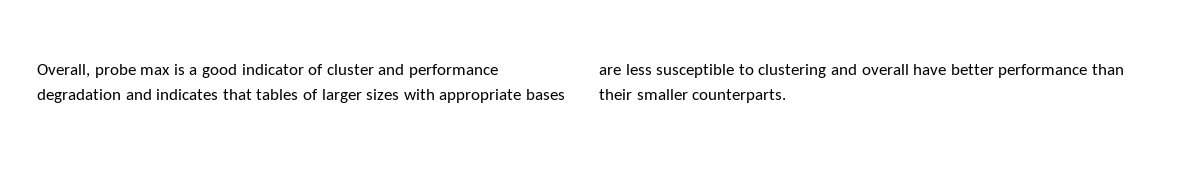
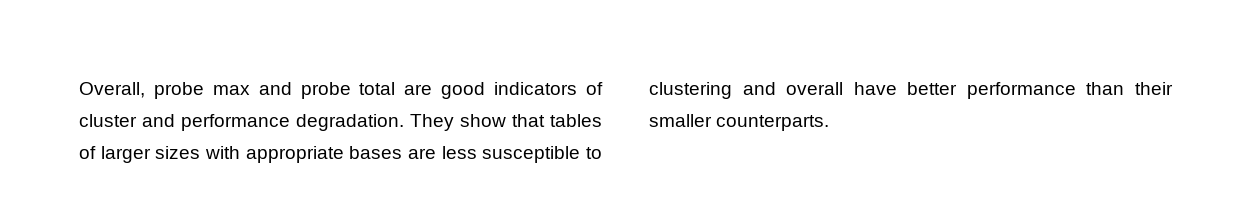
[173,64,304,78] is a good indicator -> [258,82,578,99] and probe total are good indicators
[37,89,219,103] degradation and indicates -> [296,114,506,131] degradation. They show

